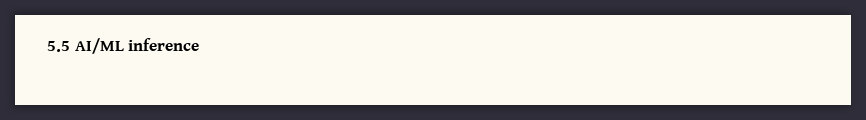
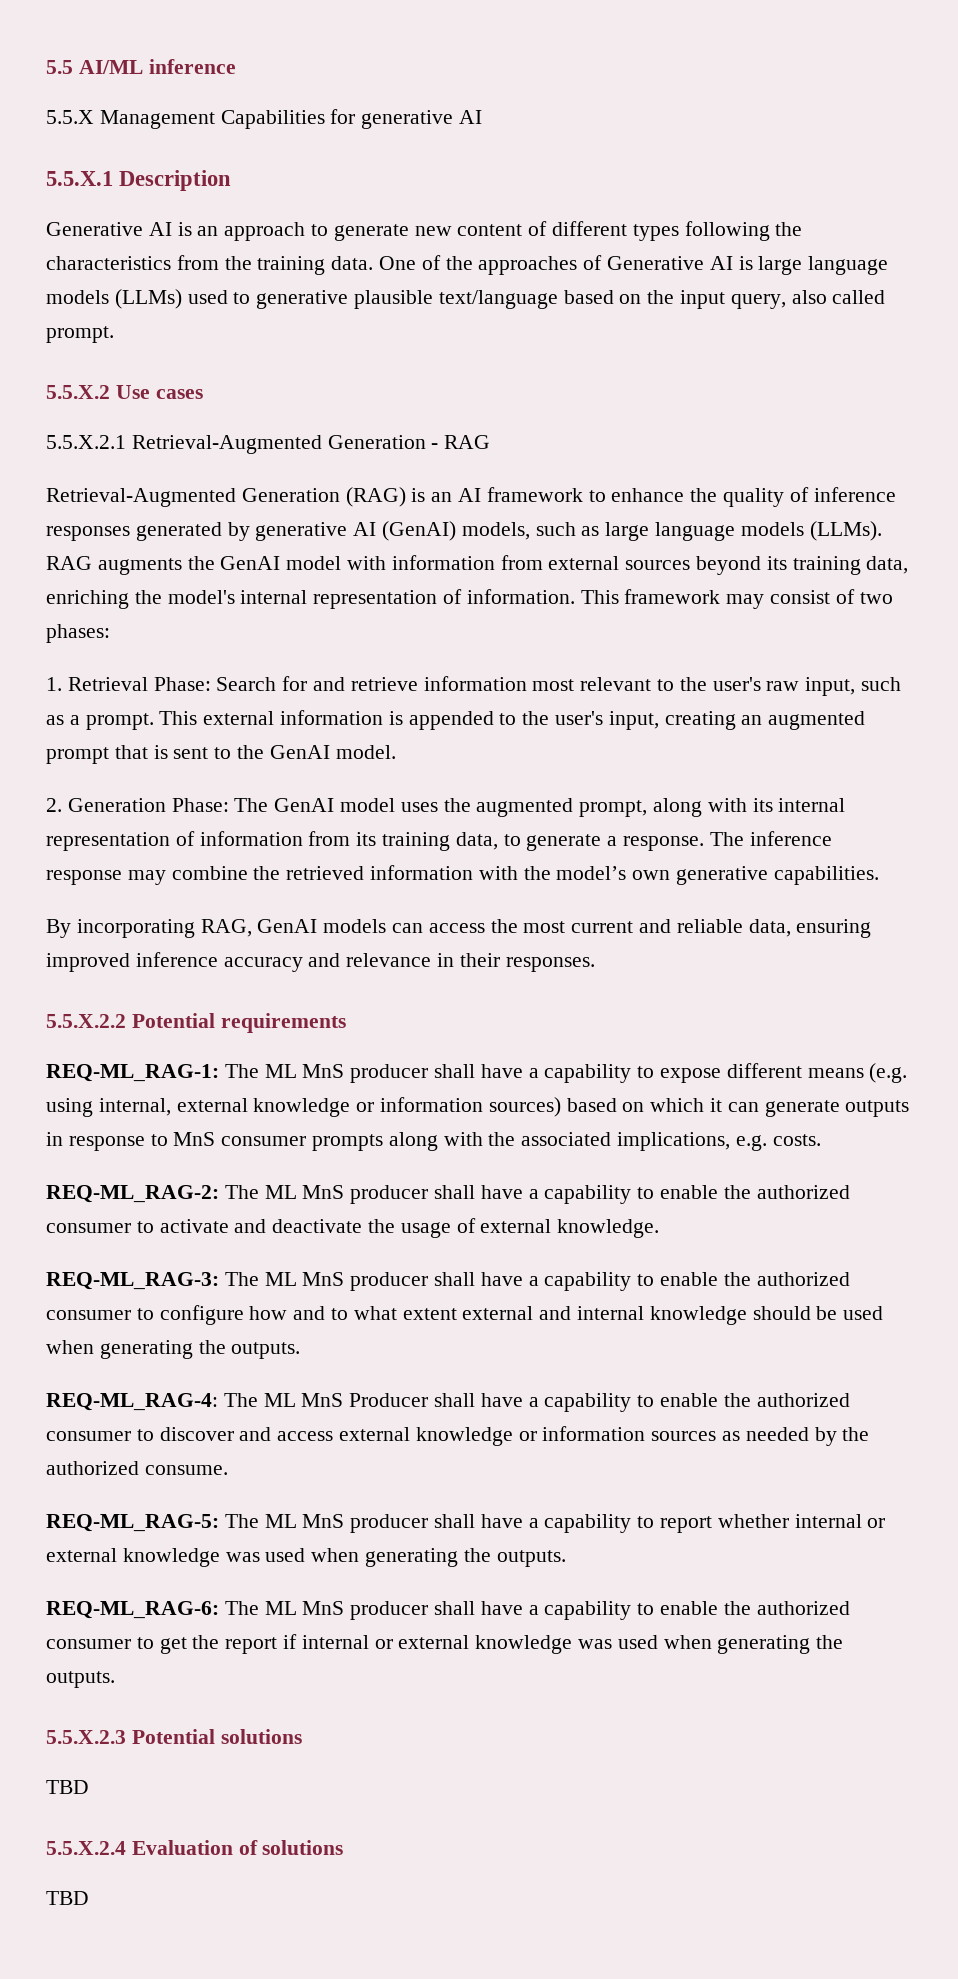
(200, 44) none -> [46,109,483,129] [46,170,232,191] [46,221,803,241] [46,255,889,275] [46,289,886,309] [46,326,114,343] [46,385,203,399] [46,435,491,454] [46,487,896,507] [46,521,882,541] [46,555,909,575] [46,589,893,609] [46,624,110,643] [46,676,902,696] [46,710,866,730] [46,745,396,764] [46,798,846,817] [46,831,832,851] [46,865,879,885] [46,919,872,938] [46,952,595,972] [46,1013,346,1033] [46,1063,908,1083] [46,1097,910,1117] [46,1132,821,1151] [46,1185,850,1204] [46,1218,660,1238] [46,1272,850,1291] [46,1305,884,1325] [46,1340,301,1359] [46,1393,850,1412] [46,1426,870,1446] [46,1461,228,1475] [46,1514,886,1533] [46,1548,566,1567] [46,1601,850,1620] [46,1634,844,1654] [46,1671,115,1688] [46,1729,302,1744] [46,1780,89,1794] [46,1840,344,1855] [46,1891,89,1905] // 5.5.X Management Capabilities for generative AI // 5.5.X.1 Description // Generative AI is an approach to generate new content of different types following the characteristics from the training data. One of the approaches of Generative AI is large language models (LLMs) used to generative plausible text/language based on the input query, also called prompt. // 5.5.X.2 Use cases // 5.5.X.2.1 Retrieval-Augmented Generation - RAG // Retrieval-Augmented Generation (RAG) is an AI framework to enhance the quality of inference responses generated by generative AI (GenAI) models, such as large language models (LLMs). RAG augments the GenAI model with information from external sources beyond its training data, enriching the model's internal representation of information. This framework may consist of two phases: // 1. Retrieval Phase: Search for and retrieve information most relevant to the user's raw input, such as a prompt. This external information is appended to the user's input, creating an augmented prompt that is sent to the GenAI model. // 2. Generation Phase: The GenAI model uses the augmented prompt, along with its internal representation of information from its training data, to generate a response. The inference response may combine the retrieved information with the model’s own generative capabilities. // By incorporating RAG, GenAI models can access the most current and reliable data, ensuring improved inference accuracy and relevance in their responses. // 5.5.X.2.2 Potential requirements // REQ-ML_RAG-1: The ML MnS producer shall have a capability to expose different means (e.g. using internal, external knowledge or information sources) based on which it can generate outputs in response to MnS consumer prompts along with the associated implications, e.g. costs. // REQ-ML_RAG-2: The ML MnS producer shall have a capability to enable the authorized consumer to activate and deactivate the usage of external knowledge. // REQ-ML_RAG-3: The ML MnS producer shall have a capability to enable the authorized consumer to configure how and to what extent external and internal knowledge should be used when generating the outputs. // REQ-ML_RAG-4: The ML MnS Producer shall have a capability to enable the authorized consumer to discover and access external knowledge or information sources as needed by the authorized consume. // REQ-ML_RAG-5: The ML MnS producer shall have a capability to report whether internal or external knowledge was used when generating the outputs. // REQ-ML_RAG-6: The ML MnS producer shall have a capability to enable the authorized consumer to get the report if internal or external knowledge was used when generating the outputs. // 5.5.X.2.3 Potential solutions // TBD // 5.5.X.2.4 Evaluation of solutions // TBD

